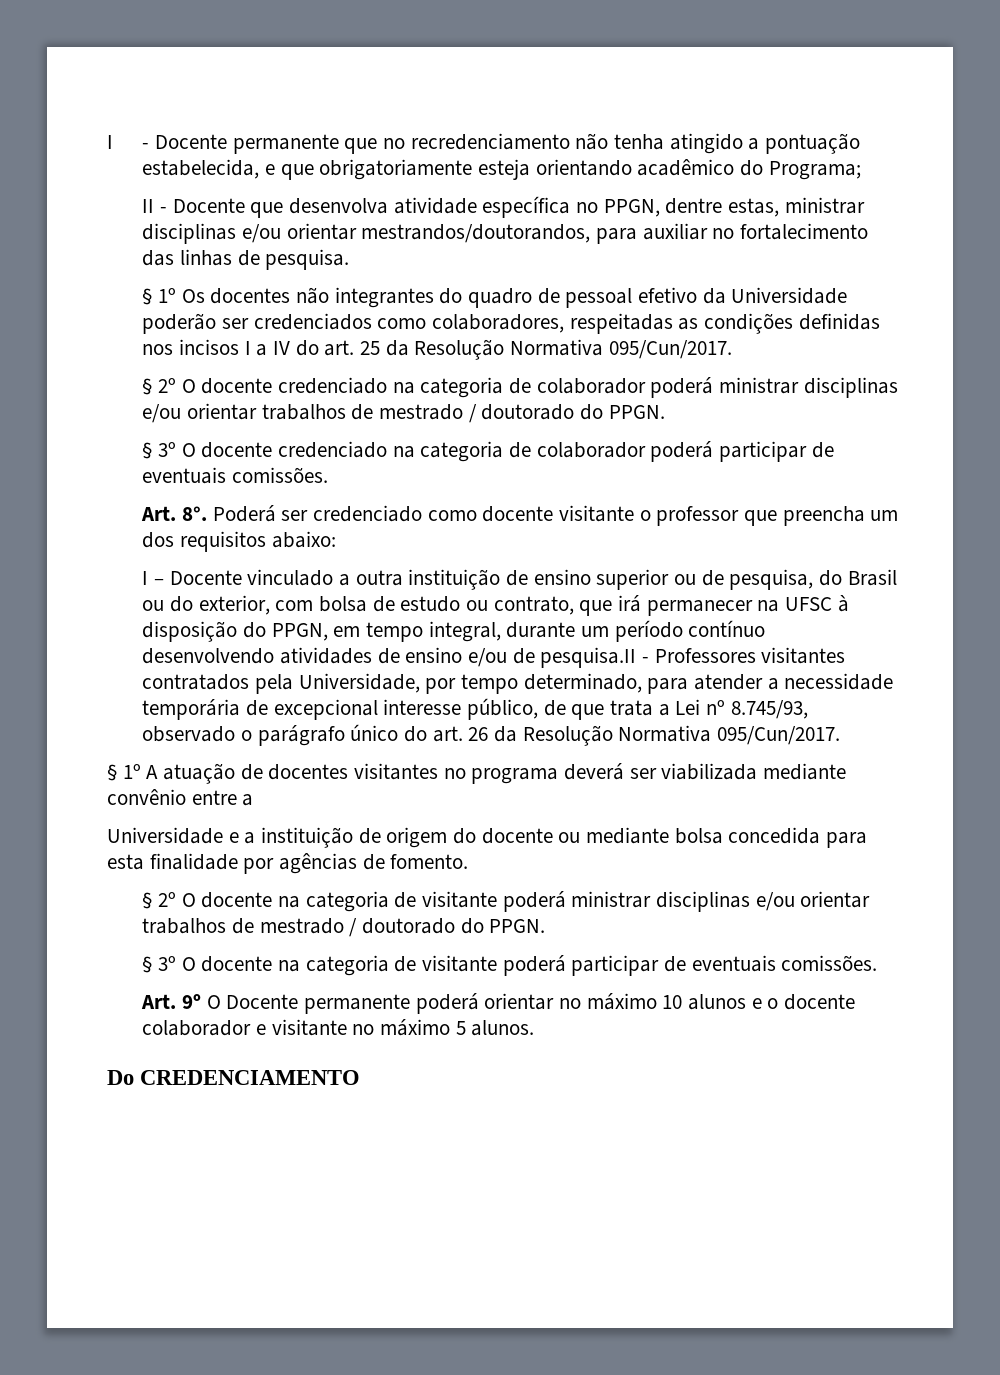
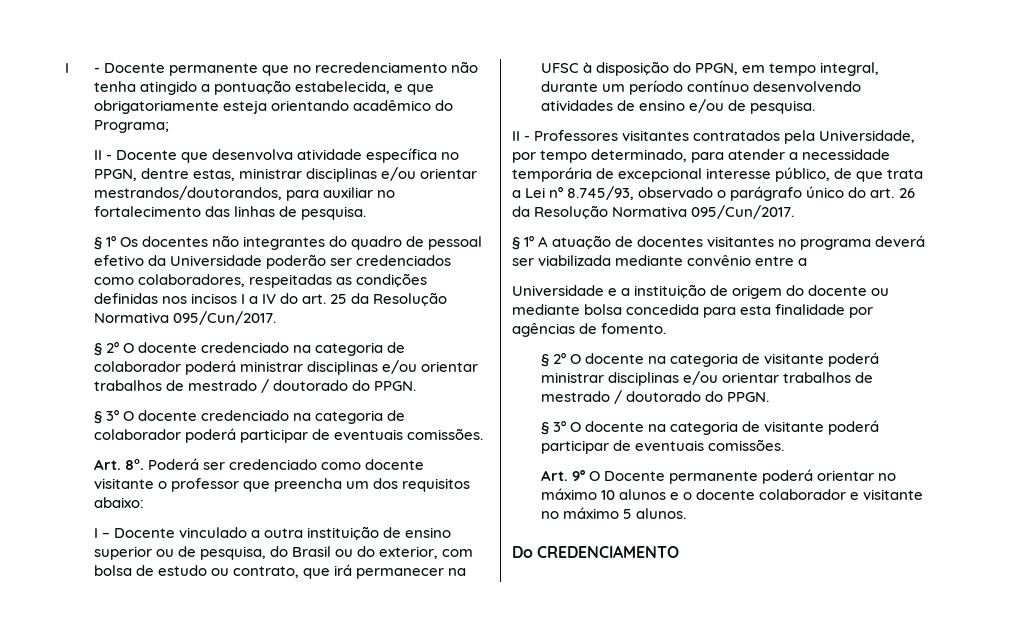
[540,647,637,668] pesquisa.II -> [750,100,816,114] [512,131,520,141] pesquisa. // II

